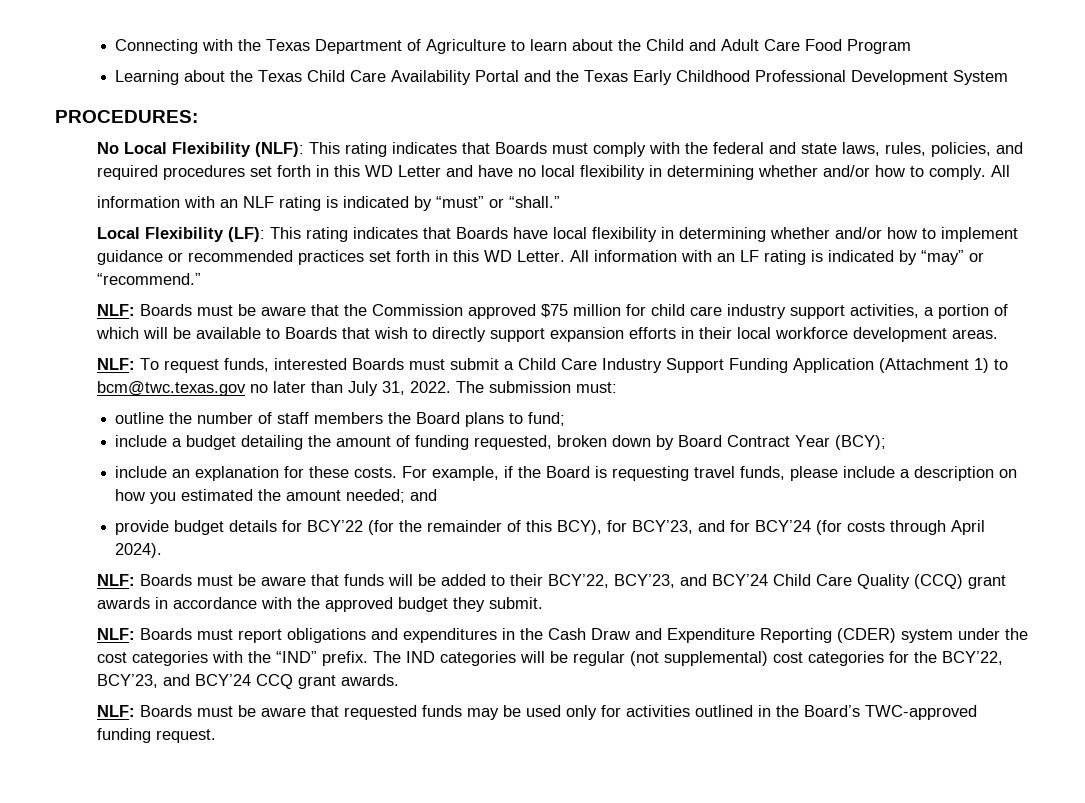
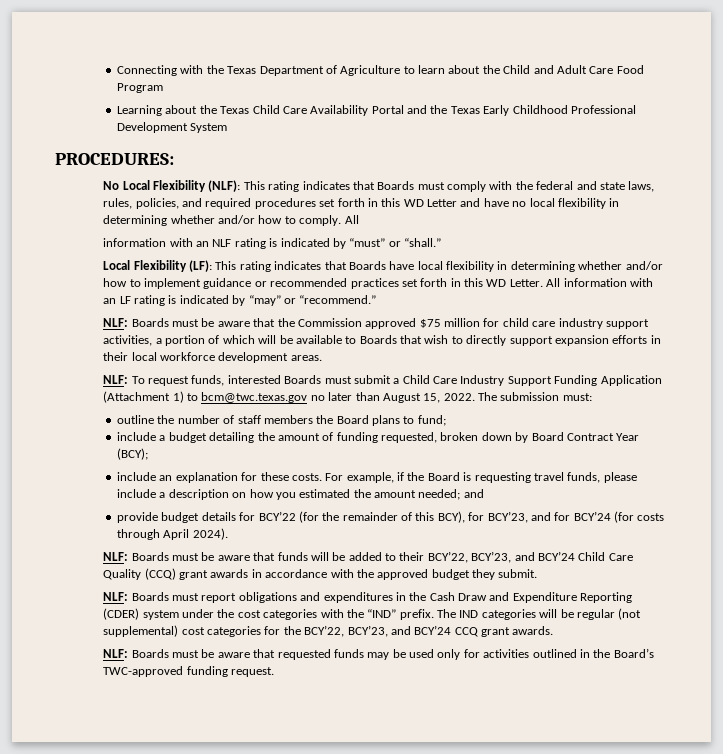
[348,381,406,396] July 31, -> [382,393,441,403] August 15,

